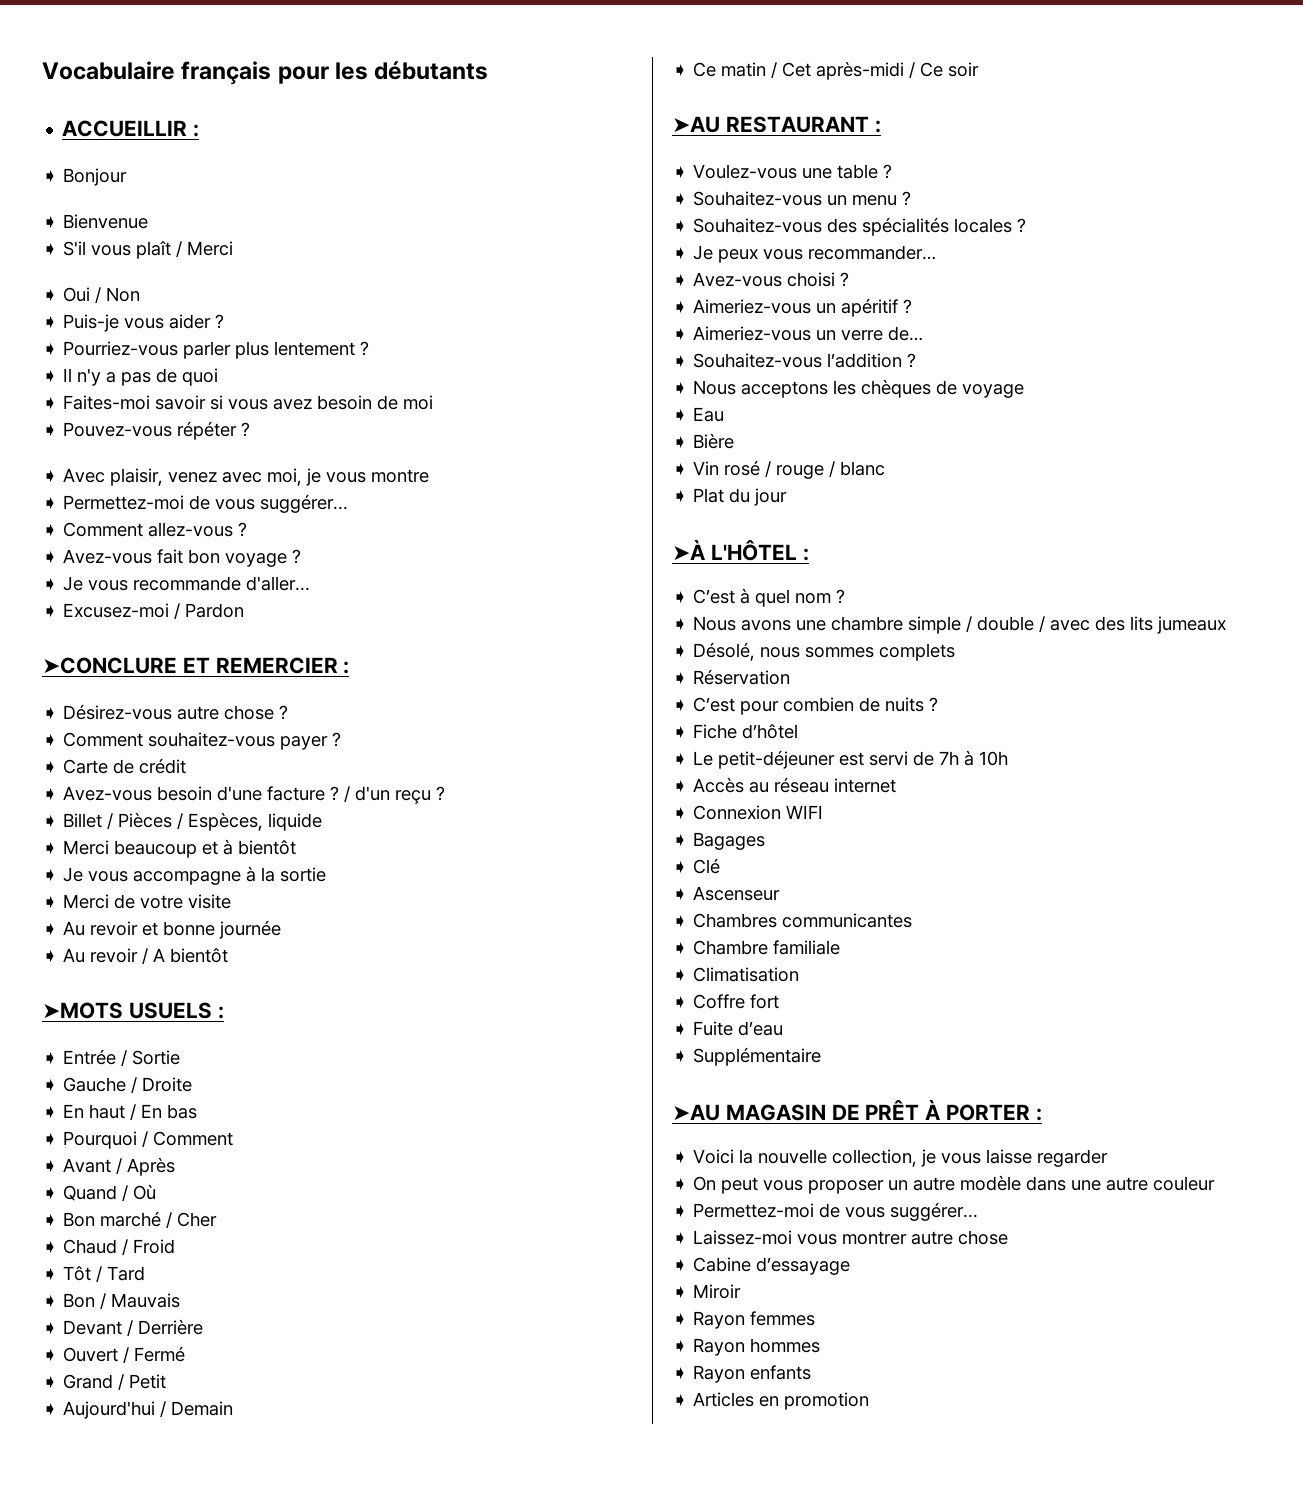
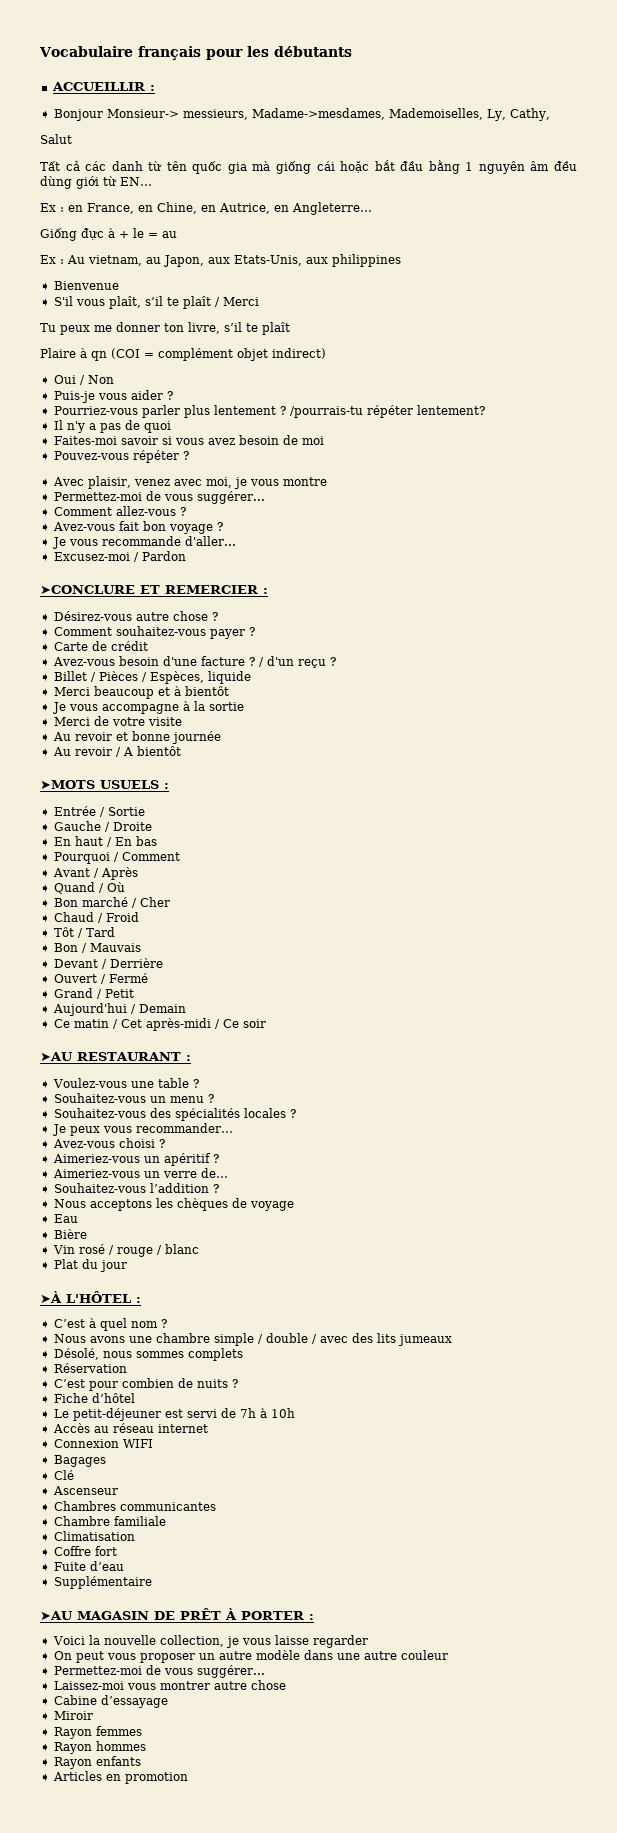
(127, 177) none -> [107,108,550,121] [40,134,72,144] [40,160,577,174] [40,176,152,189] [40,202,372,215] [40,228,177,241] [40,254,401,267] Monsieur-> messieurs, Madame->mesdames, Mademoiselles, Ly, Cathy, // Salut // Tất cả các danh từ tên quốc gia mà giống cái hoặc bắt đầu bằng 1 nguyên âm đều dùng giới từ EN… // Ex : en France, en Chine, en Autrice, en Angleterre… // Giống đực à + le = au // Ex : Au vietnam, au Japon, aux Etats-Unis, aux philippines
(131, 250) none -> [109,296,179,309] plaît, s’il te
(233, 248) none -> [40,322,290,335] [40,348,326,361] // Tu peux me donner ton livre, s’il te plaît // Plaire à qn (COI = complément objet indirect)
(369, 348) none -> [290,405,485,418] /pourrais-tu répéter lentement?

